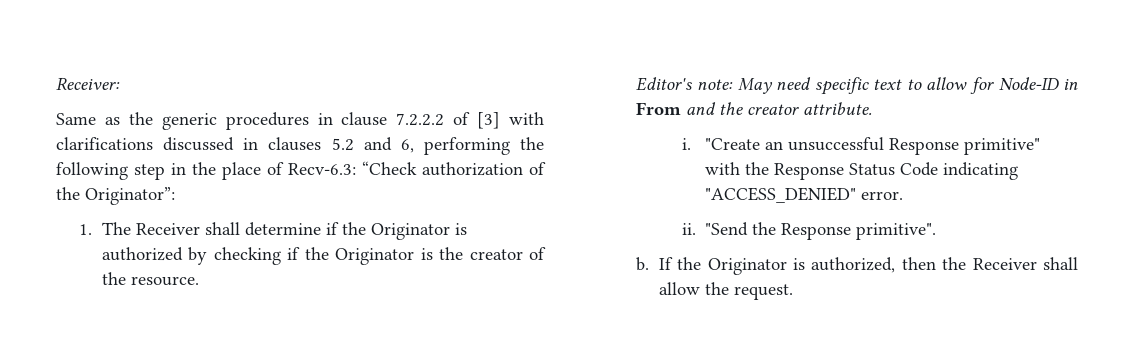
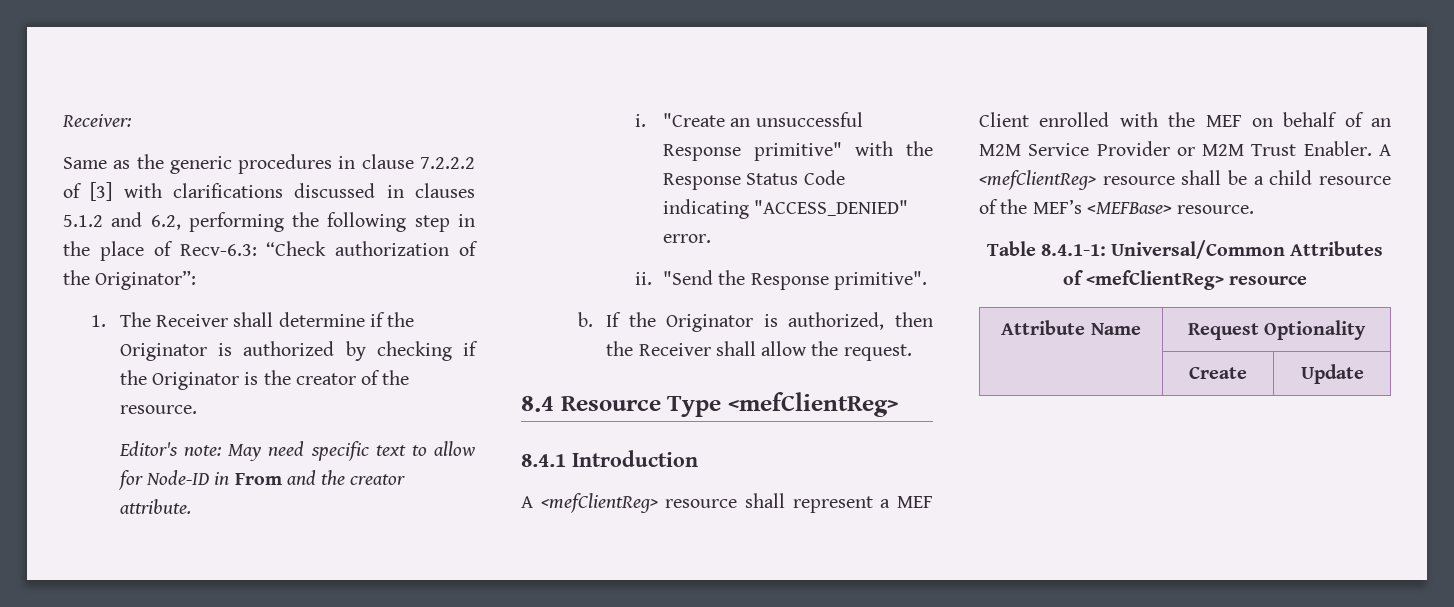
[331,137,414,153] 5.2 and 6, -> [63,212,181,230] 5.1.2 and 6.2,
(793, 292) none -> [521,392,898,417] [521,450,698,467] [521,493,933,513] [979,112,1391,127] [979,141,1391,156] [979,170,1391,190] [979,199,1255,214] [986,240,1384,259] [1062,270,1308,290] [1001,320,1141,335] [1187,320,1367,340] [1189,366,1247,379] [1300,364,1364,384] // 8.4 Resource Type <mefClientReg> // 8.4.1 Introduction // A <mefClientReg> resource shall represent a MEF Client enrolled with the MEF on behalf of an M2M Service Provider or M2M Trust Enabler. A <mefClientReg> resource shall be a child resource of the MEF’s <MEFBase> resource. // Table 8.4.1-1: Universal/Common Attributes of <mefClientReg> resource // Attribute Name | Request Optionality // | Create | Update

